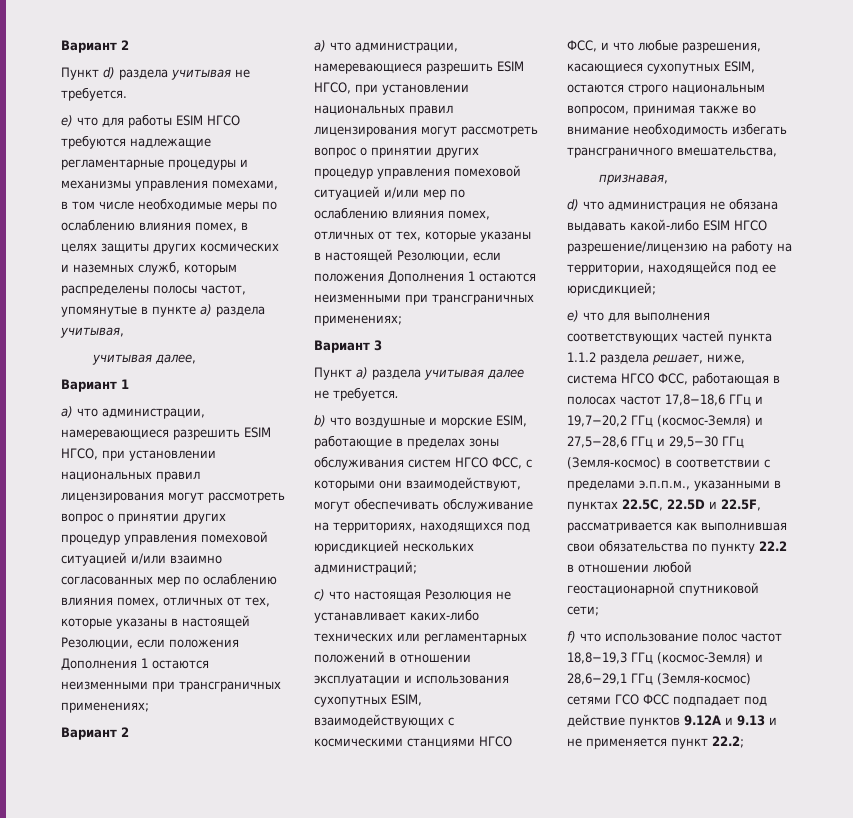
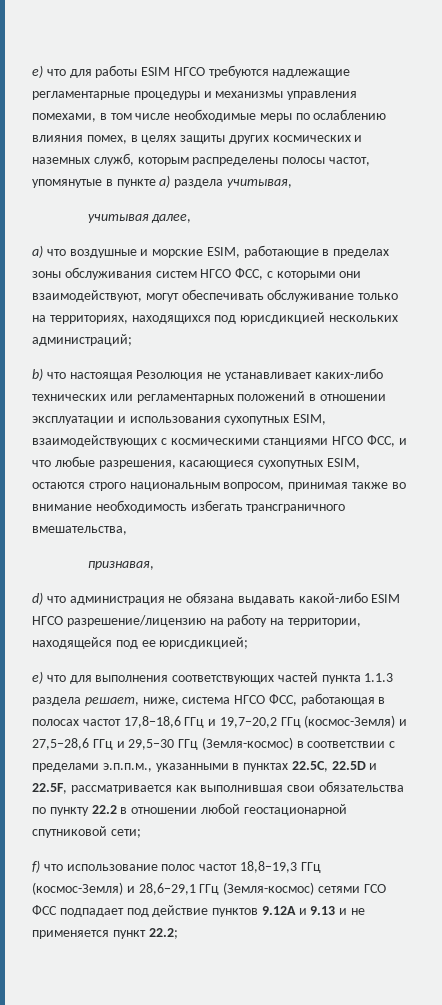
[61,40,129,53] [61,67,250,80] [61,87,127,101] Вариант 2 // Пункт d) раздела учитывая не требуется. // -> (32, 71) none
[61,379,129,392] [61,406,205,419] [61,427,271,440] [61,448,216,461] [61,471,200,482] [61,492,285,503] [61,513,226,524] [61,531,268,545] [61,552,222,566] [61,573,277,587] [61,597,270,607] [61,615,250,629] [61,637,239,649] [61,658,209,671] [61,681,281,692] [61,702,149,713] [61,727,129,740] [314,40,458,53] [314,61,524,74] [314,82,469,95] [314,105,453,116] [314,126,538,137] [314,147,479,158] [314,165,521,179] [314,186,465,200] [314,207,490,220] [314,231,531,242] [314,249,501,262] [314,271,536,284] [314,294,534,305] [314,315,402,326] [314,340,382,353] [314,367,524,380] [314,387,399,401] [314,415,351,427] // Вариант 1 // a) что администрации, намеревающиеся разрешить ESIM НГСО, при установлении национальных правил лицензирования могут рассмотреть вопрос о принятии других процедур управления помеховой ситуацией и/или взаимно согласованных мер по ослаблению влияния помех, отличных от тех, которые указаны в настоящей Резолюции, если положения Дополнения 1 остаются неизменными при трансграничных применениях; // Вариант 2 // a) что администрации, намеревающиеся разрешить ESIM НГСО, при установлении национальных правил лицензирования могут рассмотреть вопрос о принятии других процедур управления помеховой ситуацией и/или мер по ослаблению влияния помех, отличных от тех, которые указаны в настоящей Резолюции, если положения Дополнения 1 остаются неизменными при трансграничных применениях; // Вариант 3 // Пункт a) раздела учитывая далее не требуется. // b) что -> [32,245,66,258] // a) что
(533, 505) none -> [358,293,399,300] только
[314,589,325,601] c) -> [32,368,43,381] b)
[567,352,596,362] 1.1.2 -> [364,673,394,682] 1.1.3

